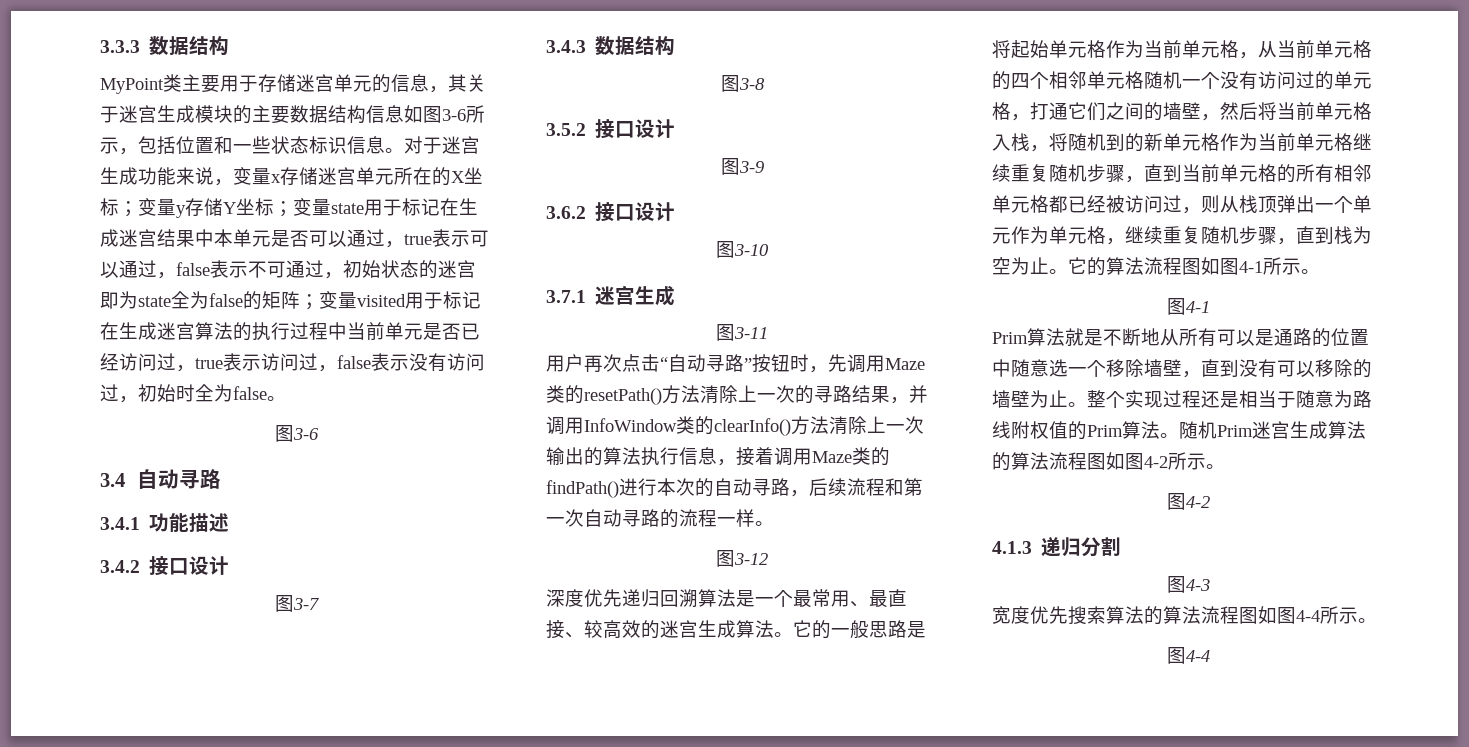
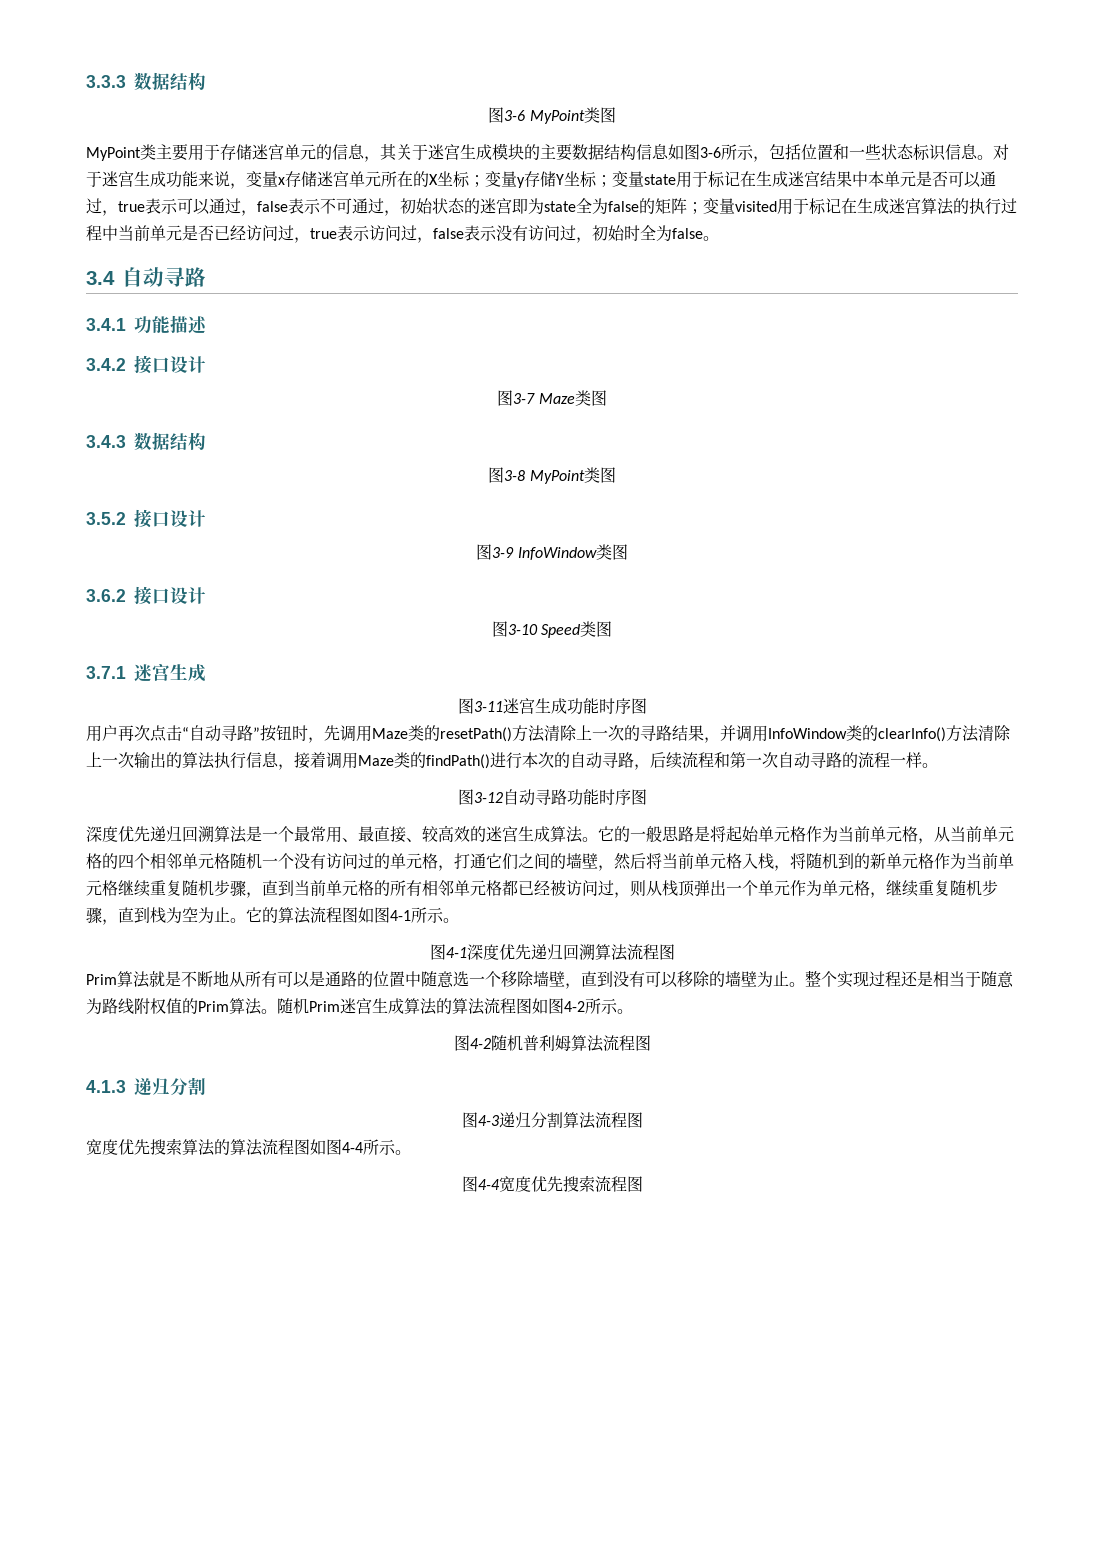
(230, 46) none -> [488,107,616,124] // 图3-6 MyPoint类图
[274,425,319,442] // 图3-6 -> (719, 238) none
(319, 604) none -> [538,390,607,406] Maze类图
(765, 84) none -> [529,467,616,484] MyPoint类图
(764, 167) none -> [517,544,628,560] InfoWindow类图
(769, 250) none -> [541,621,613,638] Speed类图
(768, 333) none -> [502,698,647,715] 迷宫生成功能时序图
(768, 559) none -> [502,789,647,806] 自动寻路功能时序图
(1210, 307) none -> [466,944,675,961] 深度优先递归回溯算法流程图
(1210, 502) none -> [490,1035,651,1052] 随机普利姆算法流程图
(1210, 585) none -> [498,1112,643,1129] 递归分割算法流程图
(1210, 656) none -> [498,1175,643,1192] 宽度优先搜索流程图

